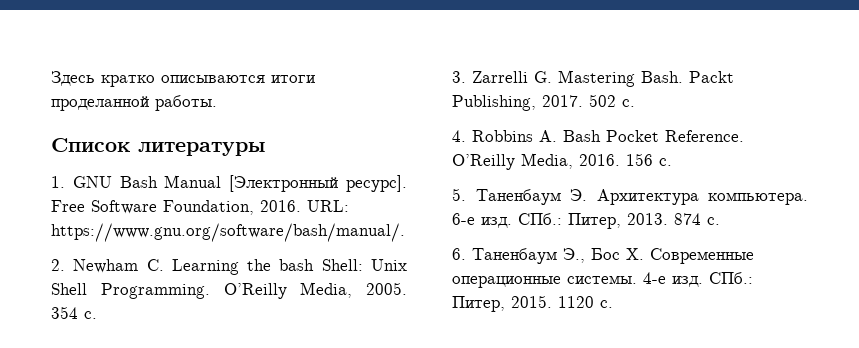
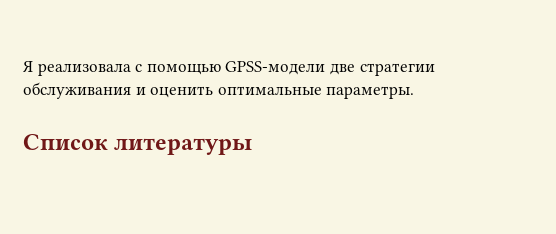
[51,71,315,87] [51,95,217,111] [51,138,265,156] [51,175,407,192] [51,200,349,215] [51,223,405,242] [51,259,407,275] [51,282,407,299] [51,306,97,319] [452,70,734,87] [452,94,635,111] [452,130,744,142] [452,153,672,170] [452,188,808,205] [452,213,720,229] [452,248,754,264] [452,272,753,288] [452,295,613,312] Здесь кратко описываются итоги проделанной работы. // Список литературы // 1. GNU Bash Manual [Электронный ресурс]. Free Software Foundation, 2016. URL: https://www.gnu.org/software/bash/manual/. // 2. Newham C. Learning the bash Shell: Unix Shell Programming. O’Reilly Media, 2005. 354 с. // 3. Zarrelli G. Mastering Bash. Packt Publishing, 2017. 502 с. // 4. Robbins A. Bash Pocket Reference. O’Reilly Media, 2016. 156 с. // 5. Таненбаум Э. Архитектура компьютера. 6-е изд. СПб.: Питер, 2013. 874 с. // 6. Таненбаум Э., Бос Х. Современные операционные системы. 4-е изд. СПб.: Питер, 2015. 1120 с. -> [23,60,435,76] [23,82,415,99] [23,134,253,155] Я реализовала с помощью GPSS-модели две стратегии обслуживания и оценить оптимальные параметры. // Список литературы

